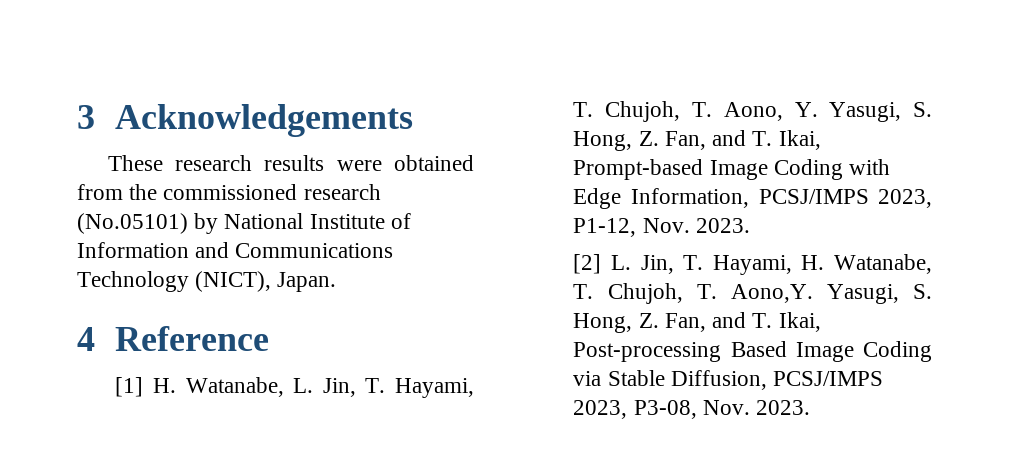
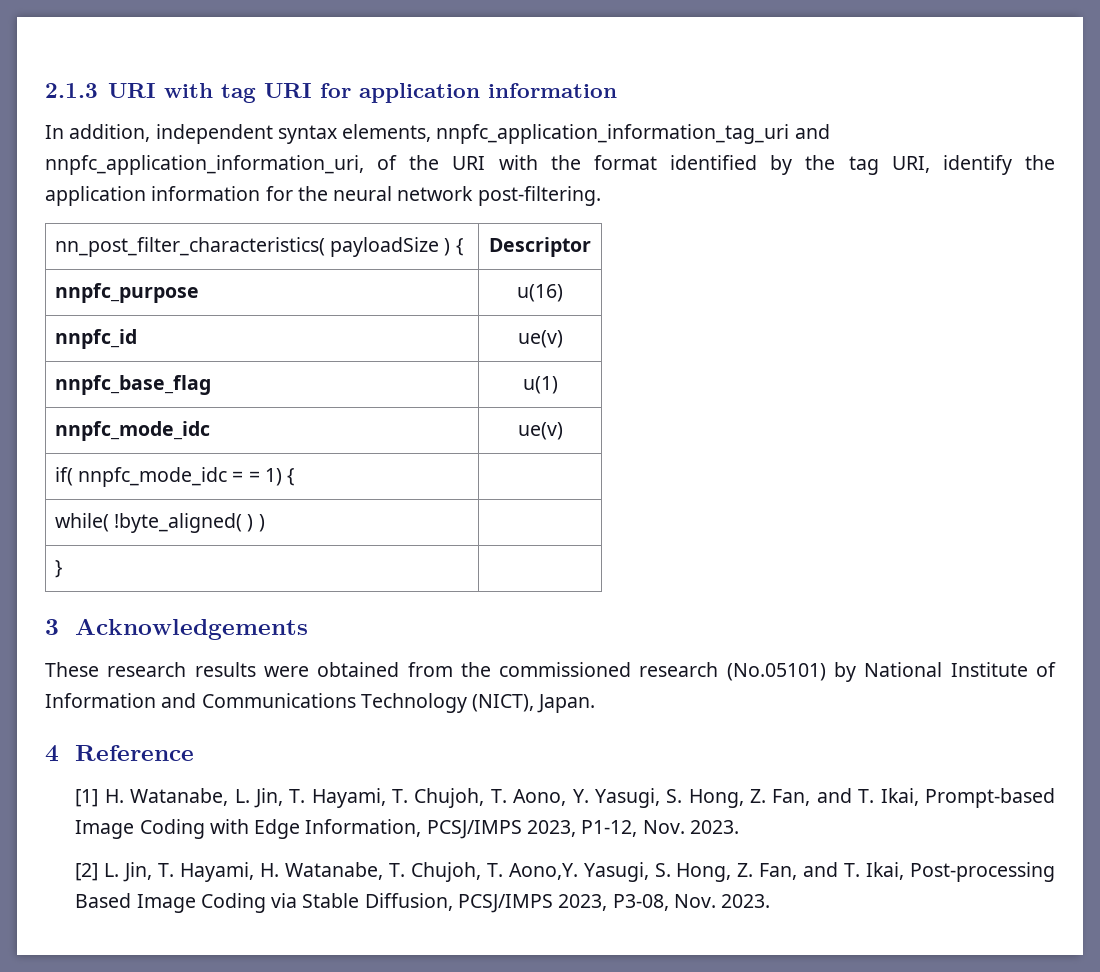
(77, 117) none -> [45,83,617,103] [45,124,830,144] [45,155,1056,175] [45,186,601,206] [54,237,463,257] [489,237,591,257] [54,283,199,303] [517,284,563,302] [54,329,137,349] [517,330,563,348] [54,375,211,395] [522,376,558,394] [54,421,210,441] [517,422,563,440] [54,467,295,487] [54,513,265,533] [54,560,62,578] 2.1.3 URI with tag URI for application information // In addition, independent syntax elements, nnpfc_application_information_tag_uri and nnpfc_application_information_uri, of the URI with the format identified by the tag URI, identify the application information for the neural network post-filtering. // nn_post_filter_characteristics( payloadSize ) { | Descriptor // nnpfc_purpose | u(16) // nnpfc_id | ue(v) // nnpfc_base_flag | u(1) // nnpfc_mode_idc | ue(v) // if( nnpfc_mode_idc = = 1) { | // while( !byte_aligned( ) ) | // } | //

